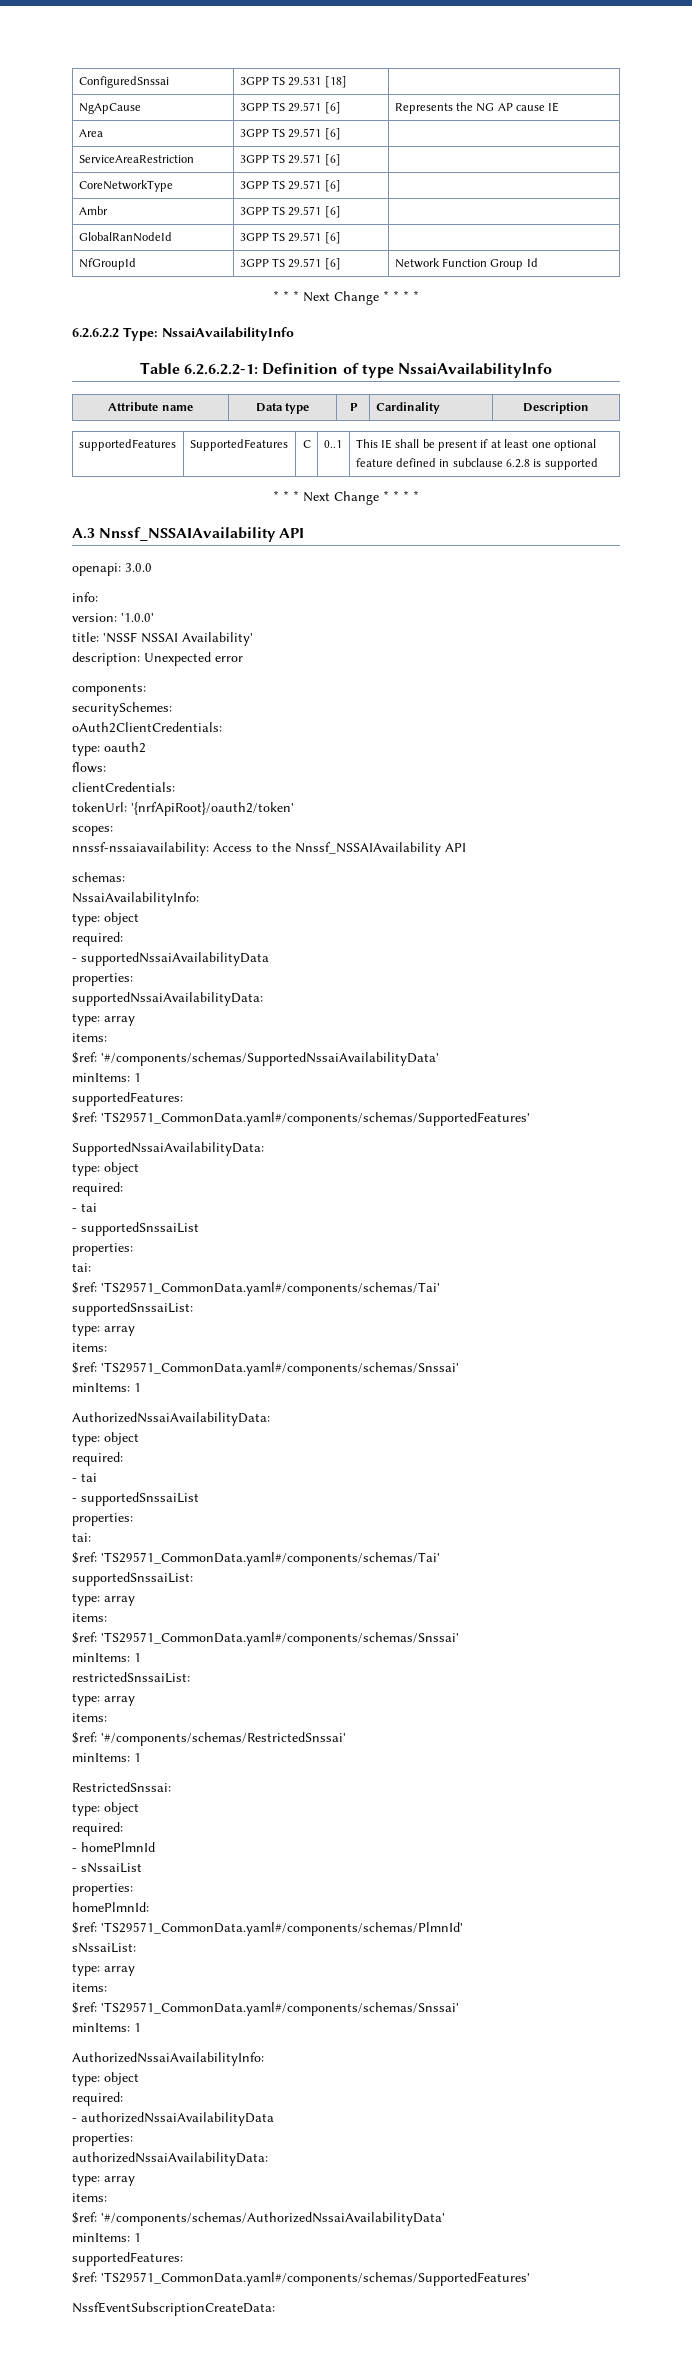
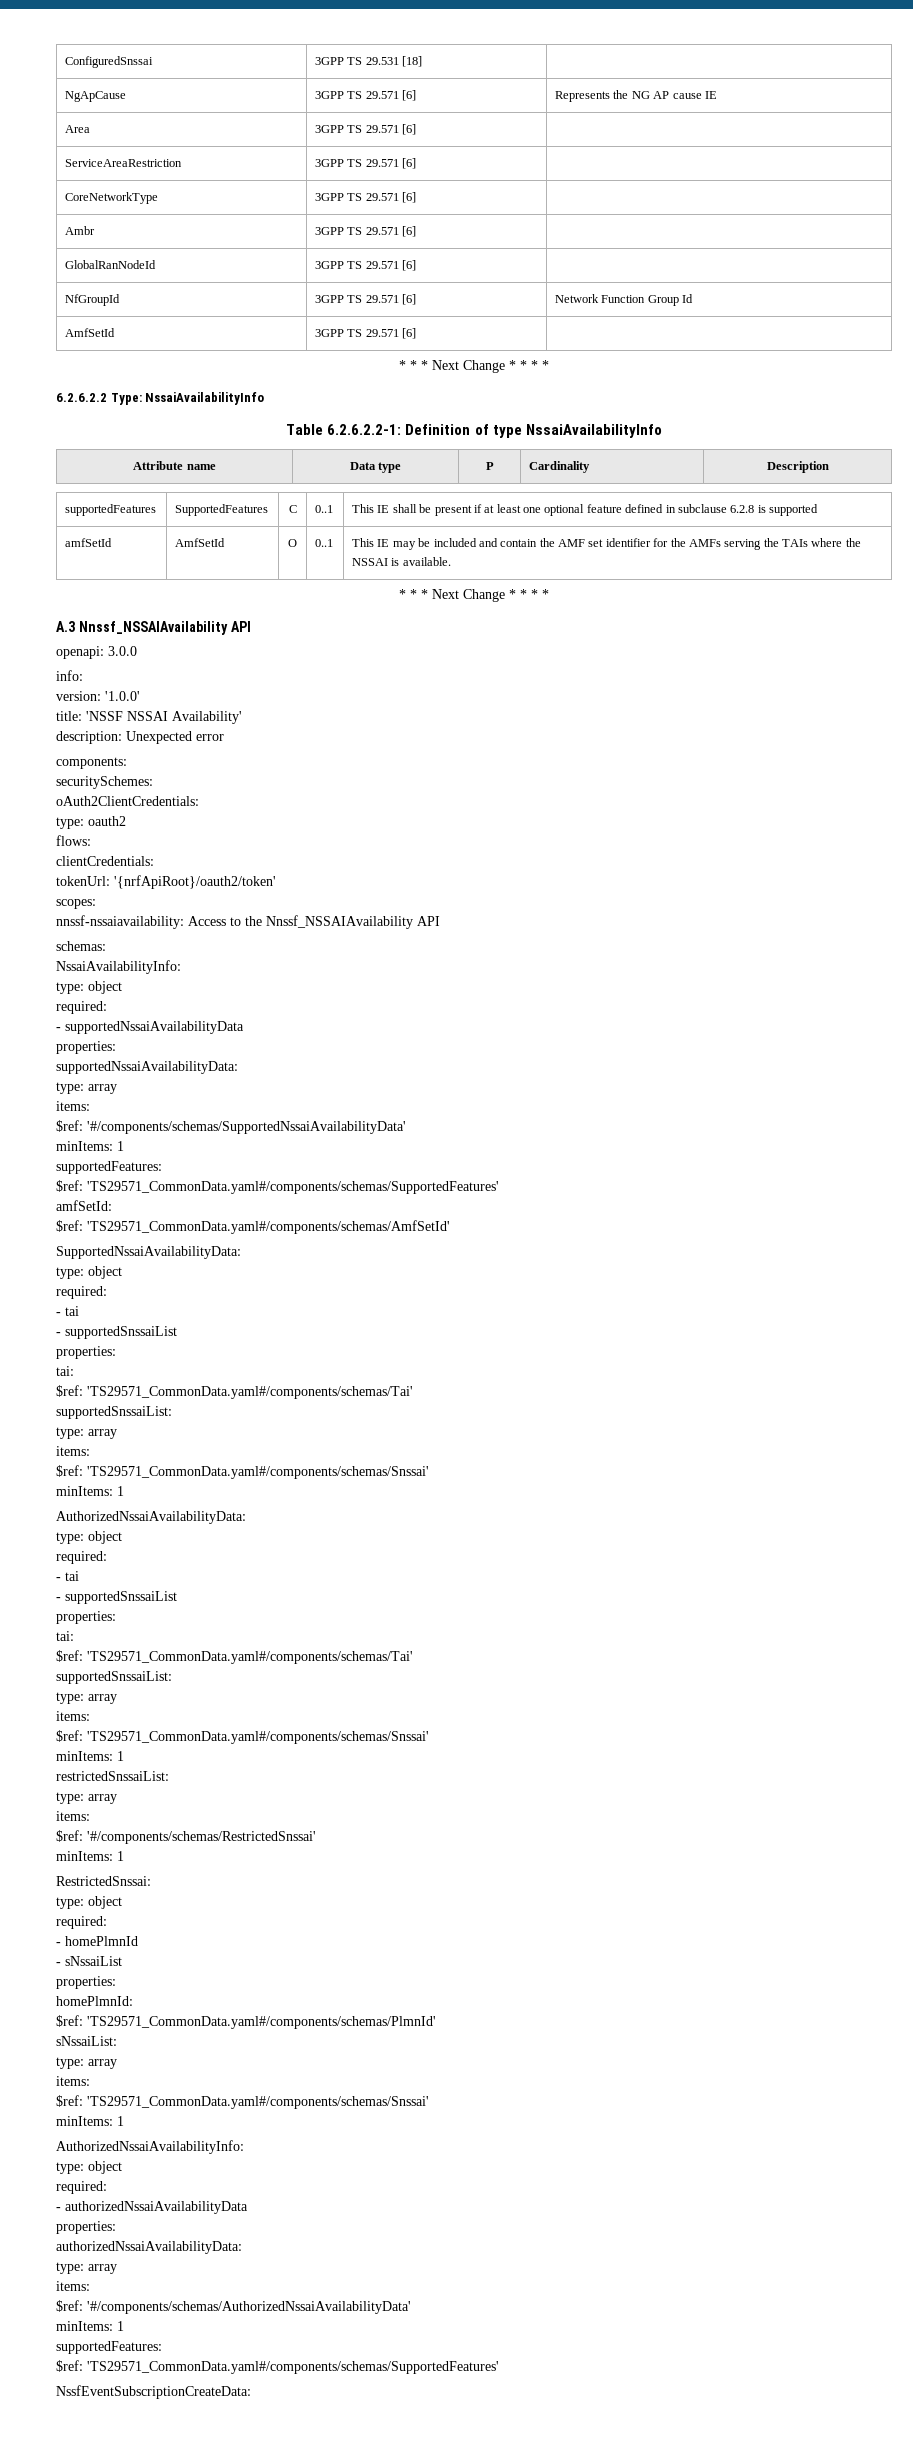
(538, 262) none -> [65,328,116,337] [315,328,417,339] // AmfSetId | 3GPP TS 29.571 [6] |
(598, 464) none -> [65,538,113,547] [175,538,226,547] [288,539,297,547] [315,539,334,547] [352,538,861,550] [352,557,451,566] // amfSetId | AmfSetId | O | 0..1 | This IE may be included and contain the AMF set identifier for the AMFs serving the TAIs where the NSSAI is available.
(530, 1119) none -> [56,1200,112,1211] [56,1220,450,1234] // amfSetId: // $ref: 'TS29571_CommonData.yaml#/components/schemas/AmfSetId'

